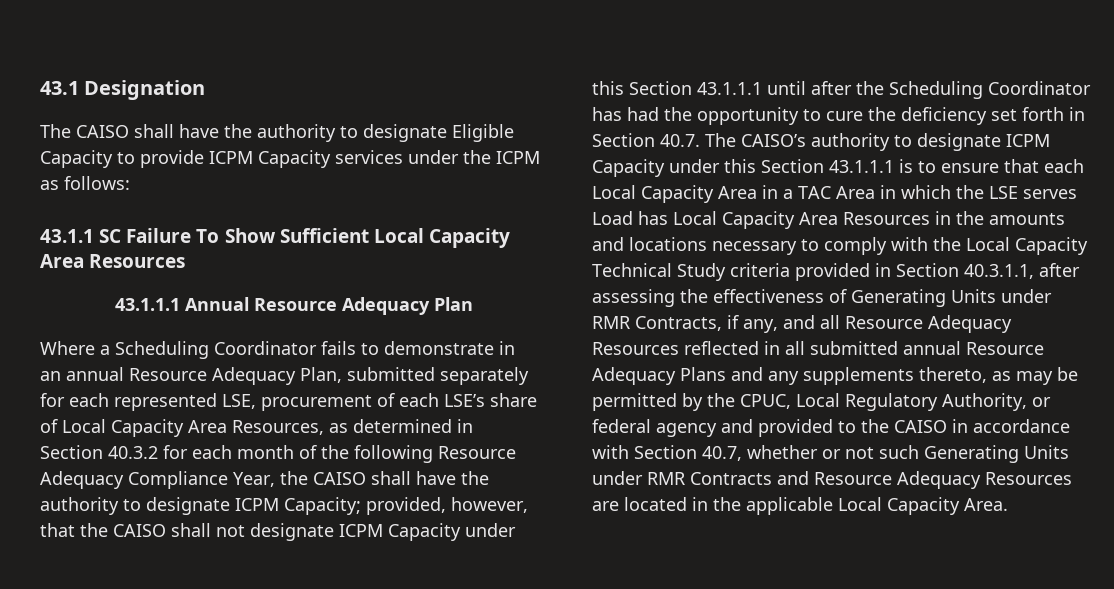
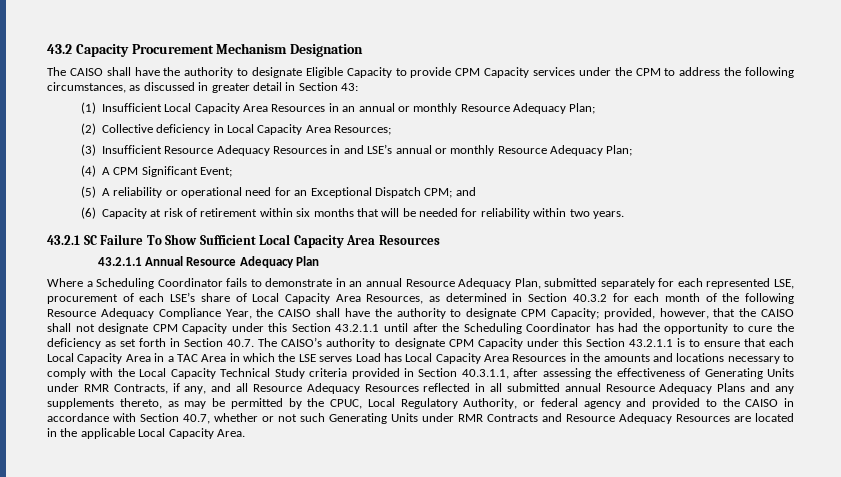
[40,81,79,95] 43.1 -> [47,43,288,57] 43.2 Capacity Procurement Mechanism
[209,151,253,164] ICPM -> [455,68,481,76] CPM
[496,151,540,164] [40,176,130,190] [40,229,94,243] ICPM as follows: // 43.1.1 -> [635,67,795,78] [47,82,358,93] [80,102,596,114] [80,123,392,135] [80,144,633,156] [80,165,233,177] [80,186,476,198] [80,207,624,219] [47,235,80,245] CPM to address the following circumstances, as discussed in greater detail in Section 43: // (1) Insufficient Local Capacity Area Resources in an annual or monthly Resource Adequacy Plan; // (2) Collective deficiency in Local Capacity Area Resources; // (3) Insufficient Resource Adequacy Resources in and LSE’s annual or monthly Resource Adequacy Plan; // (4) A CPM Significant Event; // (5) A reliability or operational need for an Exceptional Dispatch CPM; and // (6) Capacity at risk of retirement within six months that will be needed for reliability within two years. // 43.2.1
[115,298,181,311] 43.1.1.1 -> [97,257,142,266] 43.2.1.1
[235,498,279,511] ICPM -> [521,309,546,317] CPM
[339,523,516,541] [592,81,762,95] ICPM Capacity under this Section 43.1.1.1 -> [152,323,380,334] CPM Capacity under this Section 43.2.1.1
(987, 116) none -> [105,341,117,347] as
[1006,134,1050,147] [592,159,894,177] ICPM Capacity under this Section 43.1.1.1 -> [448,338,673,349] CPM Capacity under this Section 43.2.1.1

